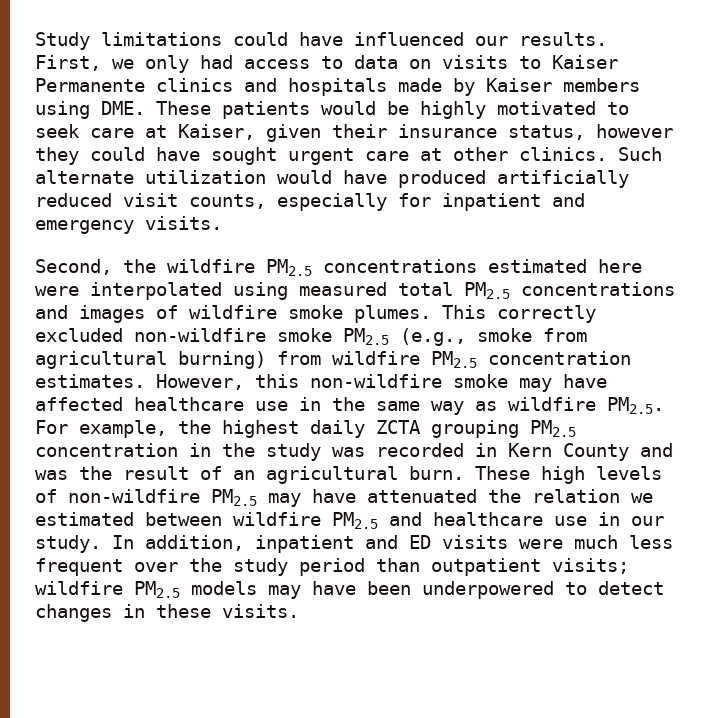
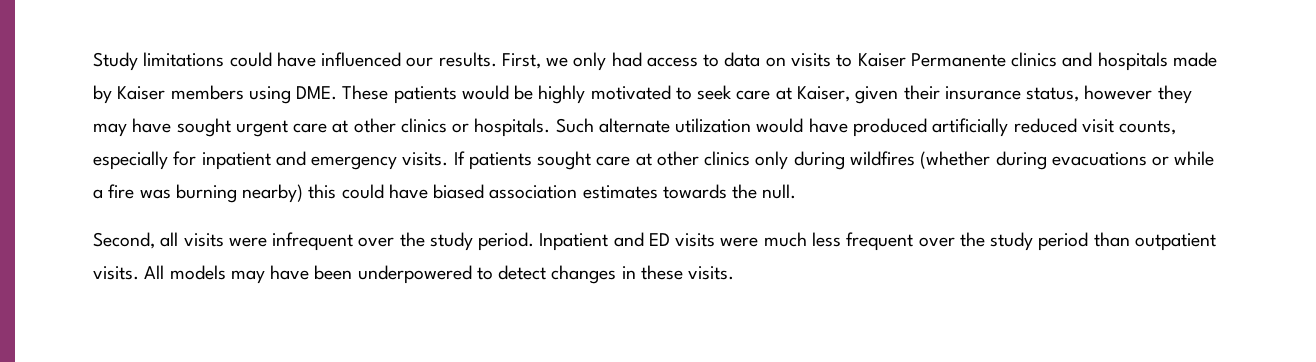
[90,147,145,161] could -> [93,123,127,137] may
[519,147,607,161] clinics. -> [400,118,551,137] clinics or hospitals.
[35,259,642,276] [35,282,675,300] [35,305,596,323] [35,328,587,346] [35,351,631,369] [35,374,607,392] [35,397,664,415] [35,420,576,438] [35,443,673,461] [35,466,662,484] [35,489,653,507] [35,512,664,529] [35,535,354,553] // Second, the wildfire PM2.5 concentrations estimated here were interpolated using measured total PM2.5 concentrations and images of wildfire smoke plumes. This correctly excluded non-wildfire smoke PM2.5 (e.g., smoke from agricultural burning) from wildfire PM2.5 concentration estimates. However, this non-wildfire smoke may have affected healthcare use in the same way as wildfire PM2.5. For example, the highest daily ZCTA grouping PM2.5 concentration in the study was recorded in Kern County and was the result of an agricultural burn. These high levels of non-wildfire PM2.5 may have attenuated the relation we estimated between wildfire PM2.5 and healthcare use in our study. In addition, inpatient -> [453,151,1215,170] [93,184,797,203] [93,232,609,251] If patients sought care at other clinics only during wildfires (whether during evacuations or while a fire was burning nearby) this could have biased association estimates towards the null. // Second, all visits were infrequent over the study period. Inpatient
[552,558,629,574] [35,581,180,598] visits; wildfire PM2.5 -> [93,265,165,280] visits. All

